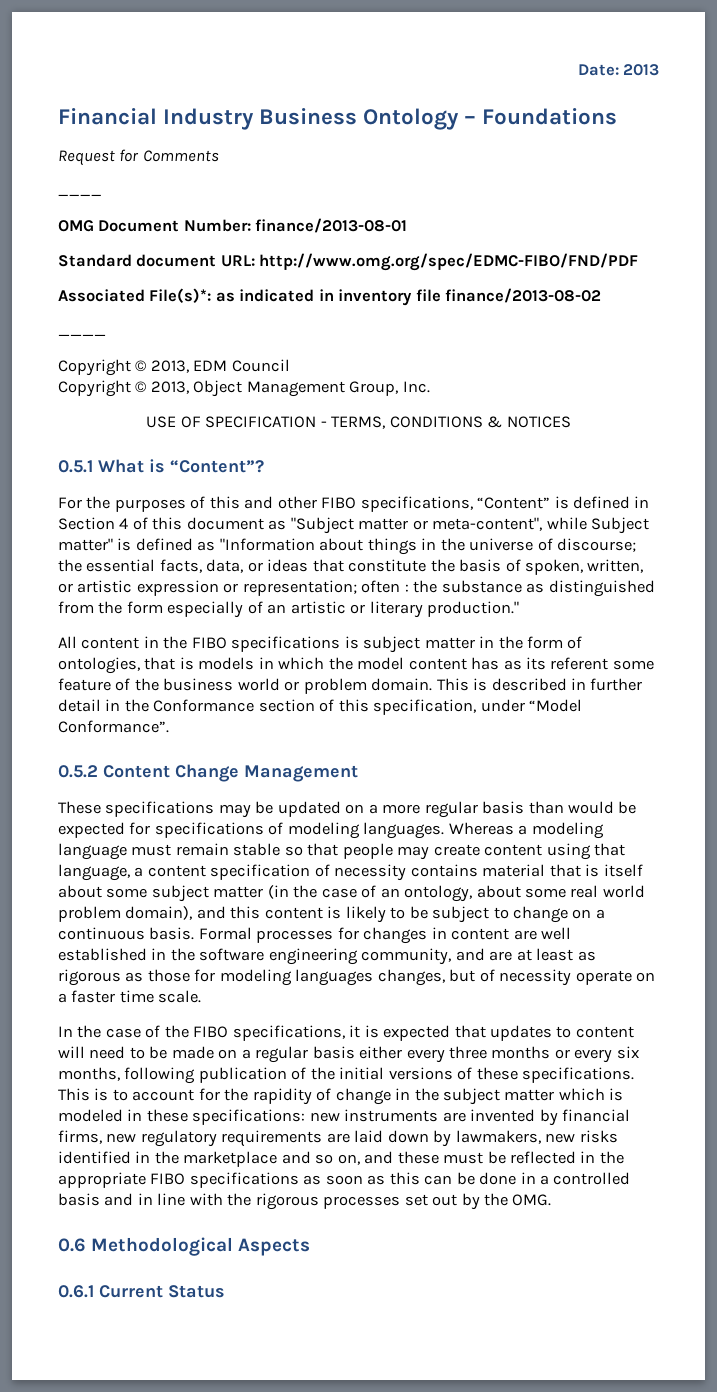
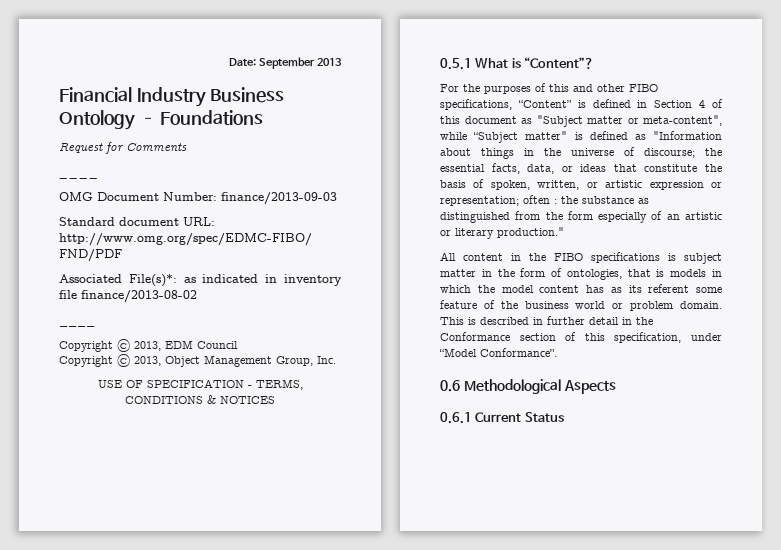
(619, 70) none -> [259,57,316,69] September
[255,218,408,233] finance/2013-08-01 -> [221,192,337,205] finance/2013-09-03
[591,517,650,534] Subject -> [473,132,519,143] “Subject
[58,764,358,782] [58,801,637,818] [58,822,604,839] [58,843,626,860] [58,864,643,881] [58,885,645,902] [58,906,605,923] [58,927,572,944] [58,948,596,965] [58,969,656,986] [58,990,202,1003] [58,1025,634,1041] [58,1046,639,1063] [58,1067,635,1084] [58,1088,624,1105] [58,1109,631,1126] [58,1130,618,1147] [58,1151,624,1167] [58,1172,631,1188] [58,1193,552,1210] // 0.5.2 Content Change Management // These specifications may be updated on a more regular basis than would be expected for specifications of modeling languages. Whereas a modeling language must remain stable so that people may create content using that language, a content specification of necessity contains material that is itself about some subject matter (in the case of an ontology, about some real world problem domain), and this content is likely to be subject to change on a continuous basis. Formal processes for changes in content are well established in the software engineering community, and are at least as rigorous as those for modeling languages changes, but of necessity operate on a faster time scale. // In the case of the FIBO specifications, it is expected that updates to content will need to be made on a regular basis either every three months or every six months, following publication of the initial versions of these specifications. This is to account for the rapidity of change in the subject matter which is modeled in these specifications: new instruments are invented by financial firms, new regulatory requirements are laid down by lawmakers, new risks identified in the marketplace and so on, and these must be reflected in the appropriate FIBO specifications as soon as this can be done in a controlled basis and in line with the rigorous processes set out by the OMG. -> (557, 352) none

